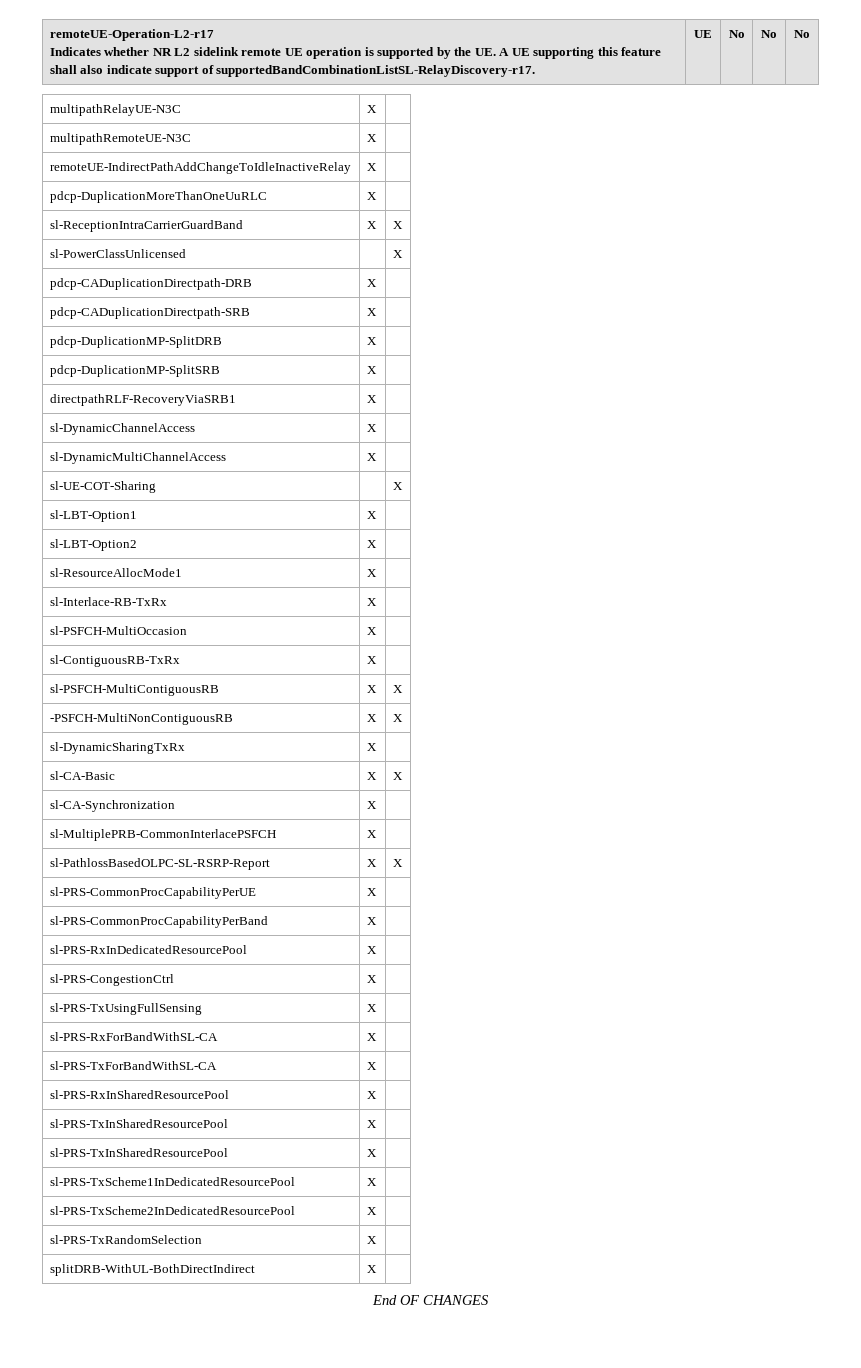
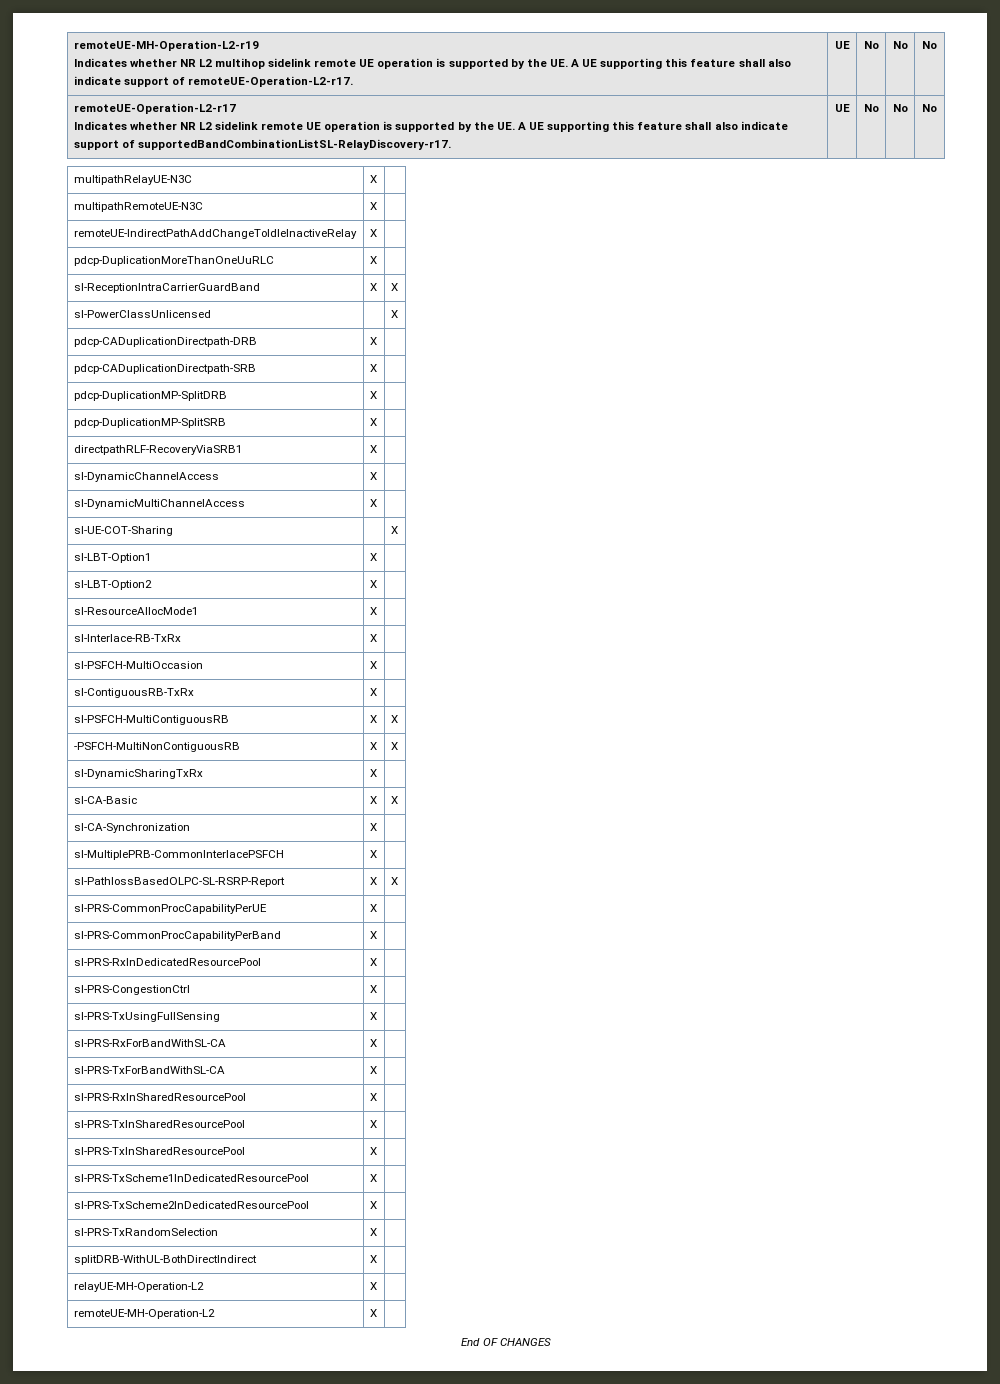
(49, 35) none -> [73,40,259,51] [73,58,791,69] [73,76,353,87] [834,41,850,49] [863,41,879,49] [892,41,908,49] [922,41,937,49] remoteUE-MH-Operation-L2-r19 // Indicates whether NR L2 multihop sidelink remote UE operation is supported by the UE. A UE supporting this feature shall also indicate support of remoteUE-Operation-L2-r17. | UE | No | No | No //
(377, 1269) none -> [73,1282,204,1292] [369,1282,377,1290] [73,1309,215,1319] [369,1309,377,1317] // relayUE-MH-Operation-L2 | X | // remoteUE-MH-Operation-L2 | X |

